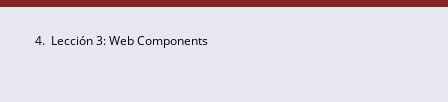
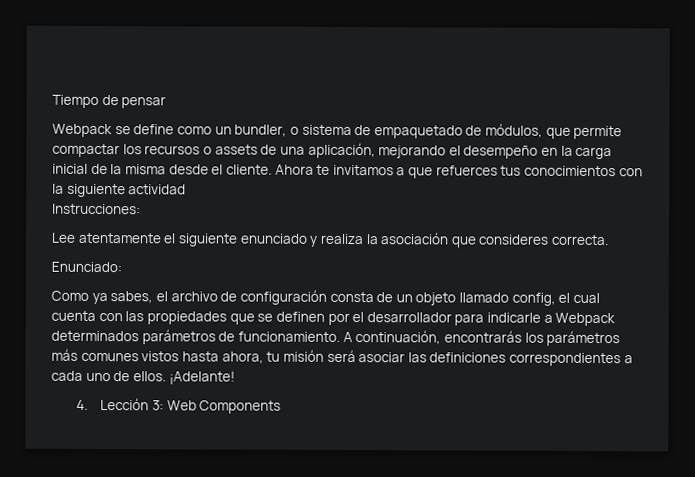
(34, 40) none -> [52,94,167,109] [52,123,623,140] [52,142,613,160] [52,163,643,179] [52,183,187,198] [52,203,141,215] [51,232,610,248] [51,261,122,273] [51,289,601,306] [51,310,616,327] [51,329,621,347] [51,348,633,367] [51,370,235,385] Tiempo de pensar // Webpack se define como un bundler, o sistema de empaquetado de módulos, que permite compactar los recursos o assets de una aplicación, mejorando el desempeño en la carga inicial de la misma desde el cliente. Ahora te invitamos a que refuerces tus conocimientos con la siguiente actividad // Instrucciones: // Lee atentamente el siguiente enunciado y realiza la asociación que consideres correcta. // Enunciado: // Como ya sabes, el archivo de configuración consta de un objeto llamado config, el cual cuenta con las propiedades que se definen por el desarrollador para indicarle a Webpack determinados parámetros de funcionamiento. A continuación, encontrarás los parámetros más comunes vistos hasta ahora, tu misión será asociar las definiciones correspondientes a cada uno de ellos. ¡Adelante! //

